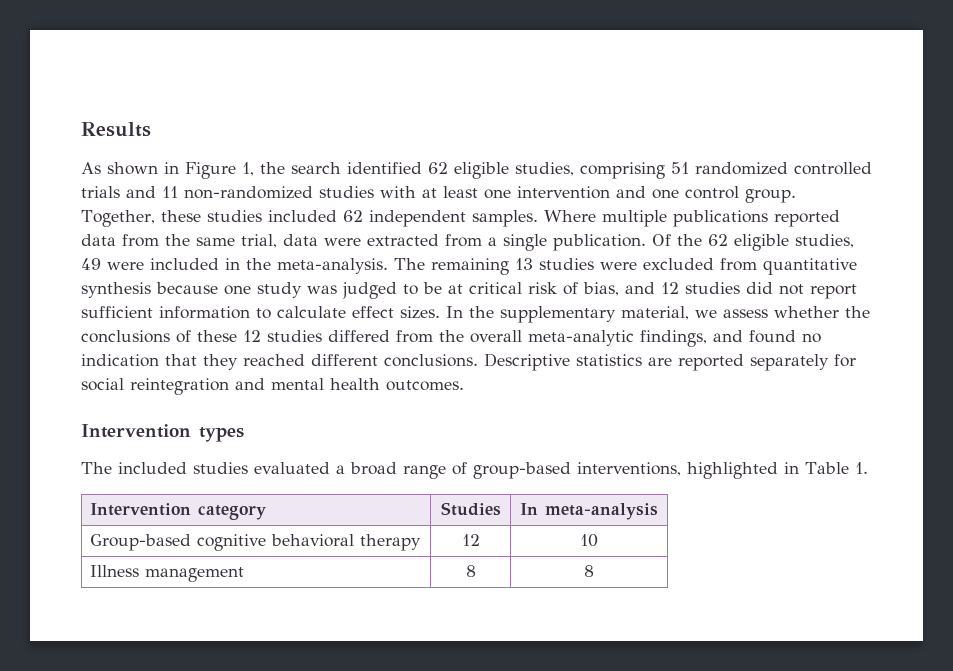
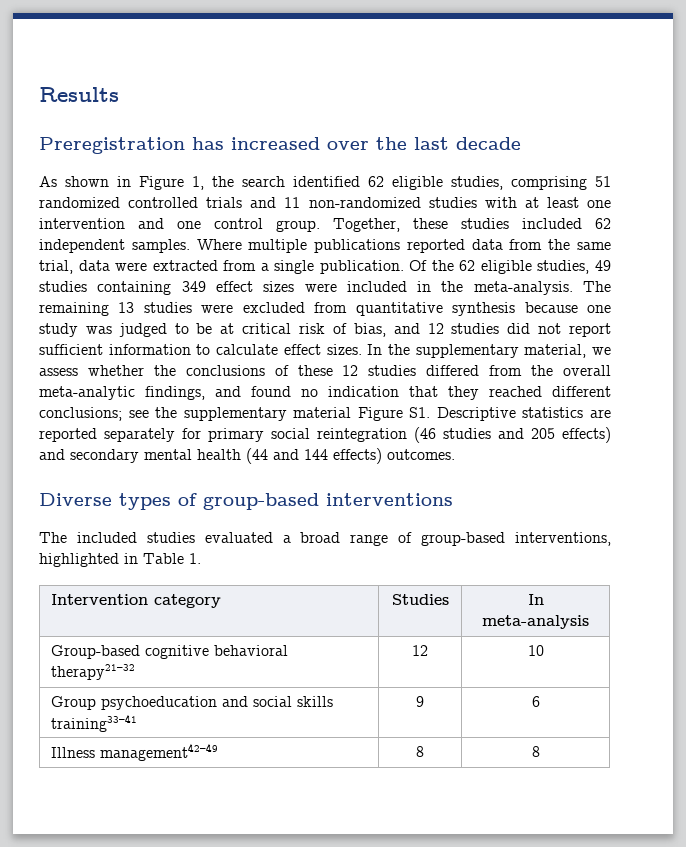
(151, 129) none -> [39,137,521,154] // Preregistration has increased over the last decade
(101, 264) none -> [39,281,295,295] studies containing 349 effect sizes
[384,354,478,367] conclusions. -> [39,407,431,421] conclusions; see the supplementary material Figure S1.
(856, 360) none -> [208,428,264,442] primary
[235,378,380,390] and mental health -> [414,427,611,443] [39,448,382,464] (46 studies and 205 effects) and secondary mental health (44 and 144 effects)
[81,424,191,438] Intervention -> [39,493,112,506] Diverse
(244, 434) none -> [178,493,453,510] of group-based interventions
[360,534,422,551] therapy -> [51,664,136,680] therapy21–32
(598, 540) none -> [51,696,334,710] [51,714,138,732] [416,696,424,707] [531,696,540,707] // Group psychoeducation and social skills training33–41 | 9 | 6
[145,567,245,582] management -> [100,743,219,761] management42–49

